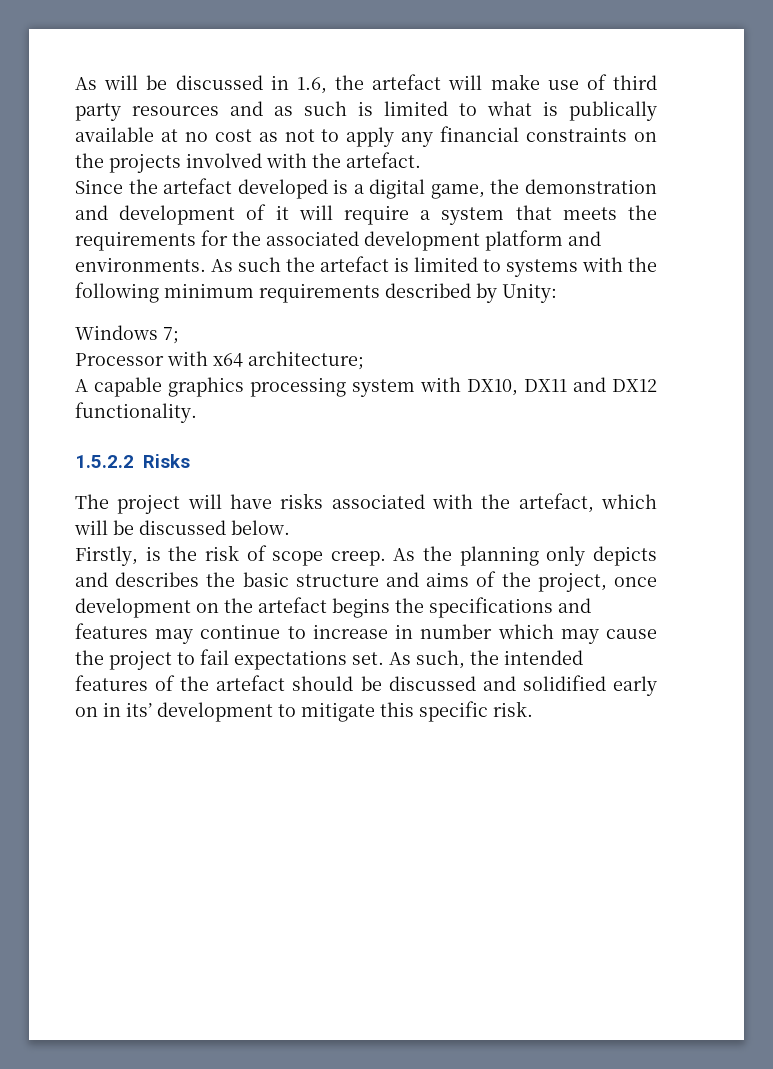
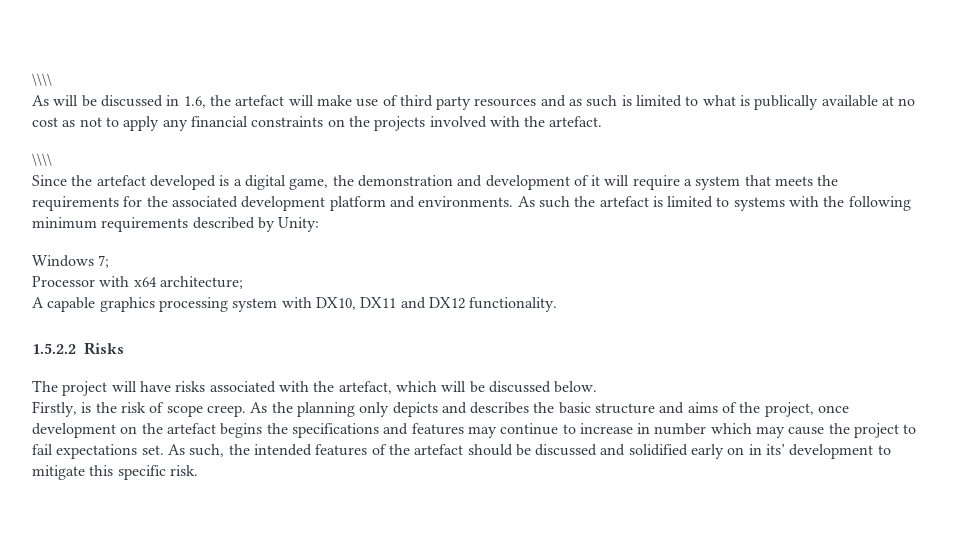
(75, 83) none -> [32,73,52,86] \\\\ //
(421, 160) none -> [32,153,52,166] // \\\\

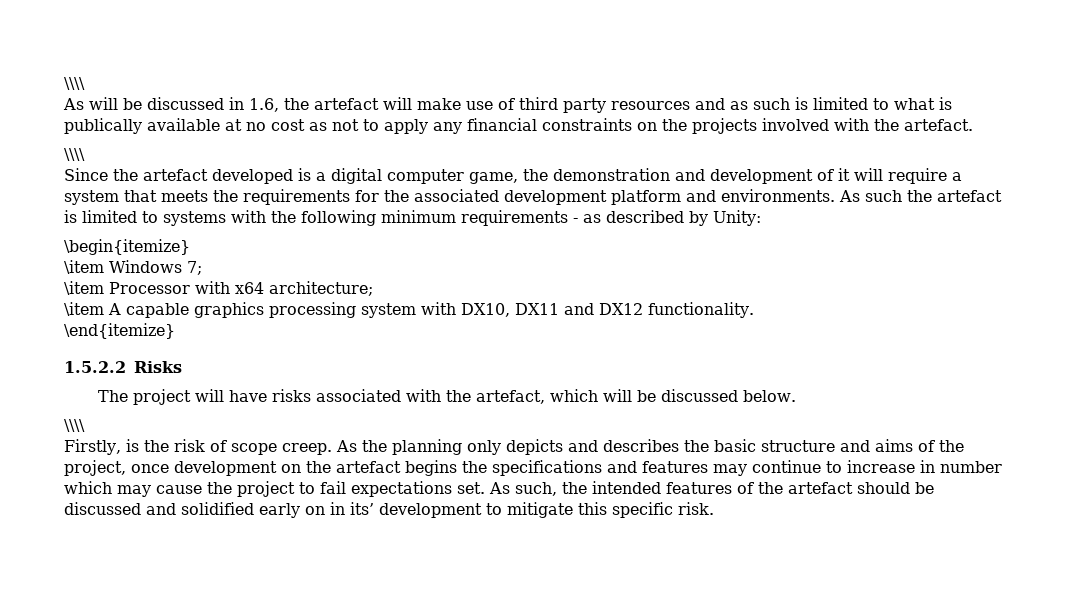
(286, 182) none -> [387,169,464,184] computer
(189, 224) none -> [573,214,601,223] - as
(320, 224) none -> [64,239,190,255] [64,260,104,274] \begin{itemize} // \item
(110, 261) none -> [64,281,104,295] \item
(243, 282) none -> [64,302,104,316] \item
(558, 304) none -> [64,323,175,339] // \end{itemize}
(598, 387) none -> [64,419,85,432] // \\\\

